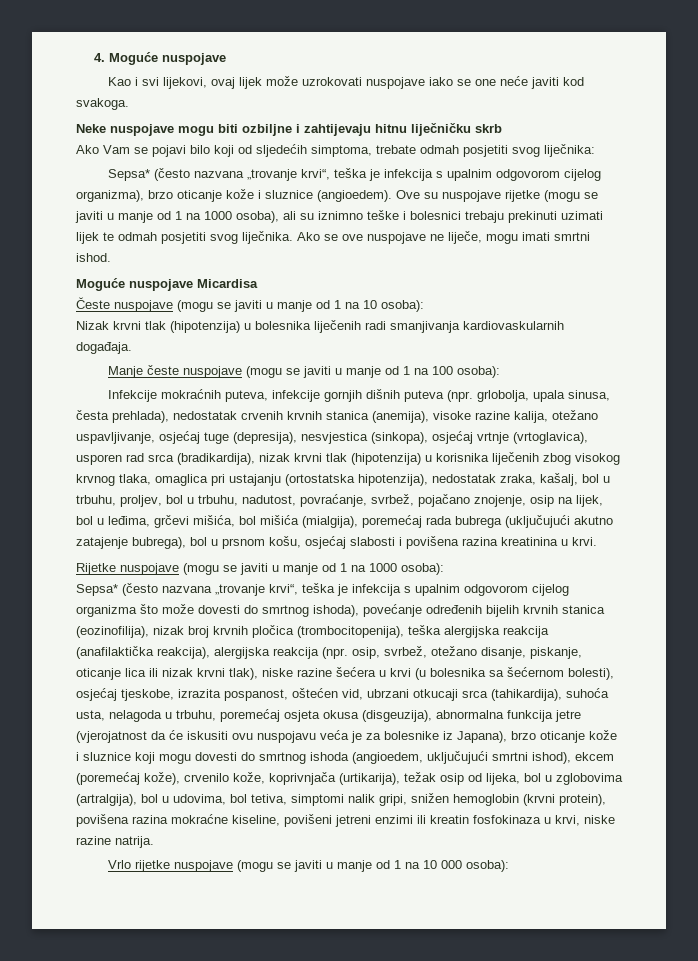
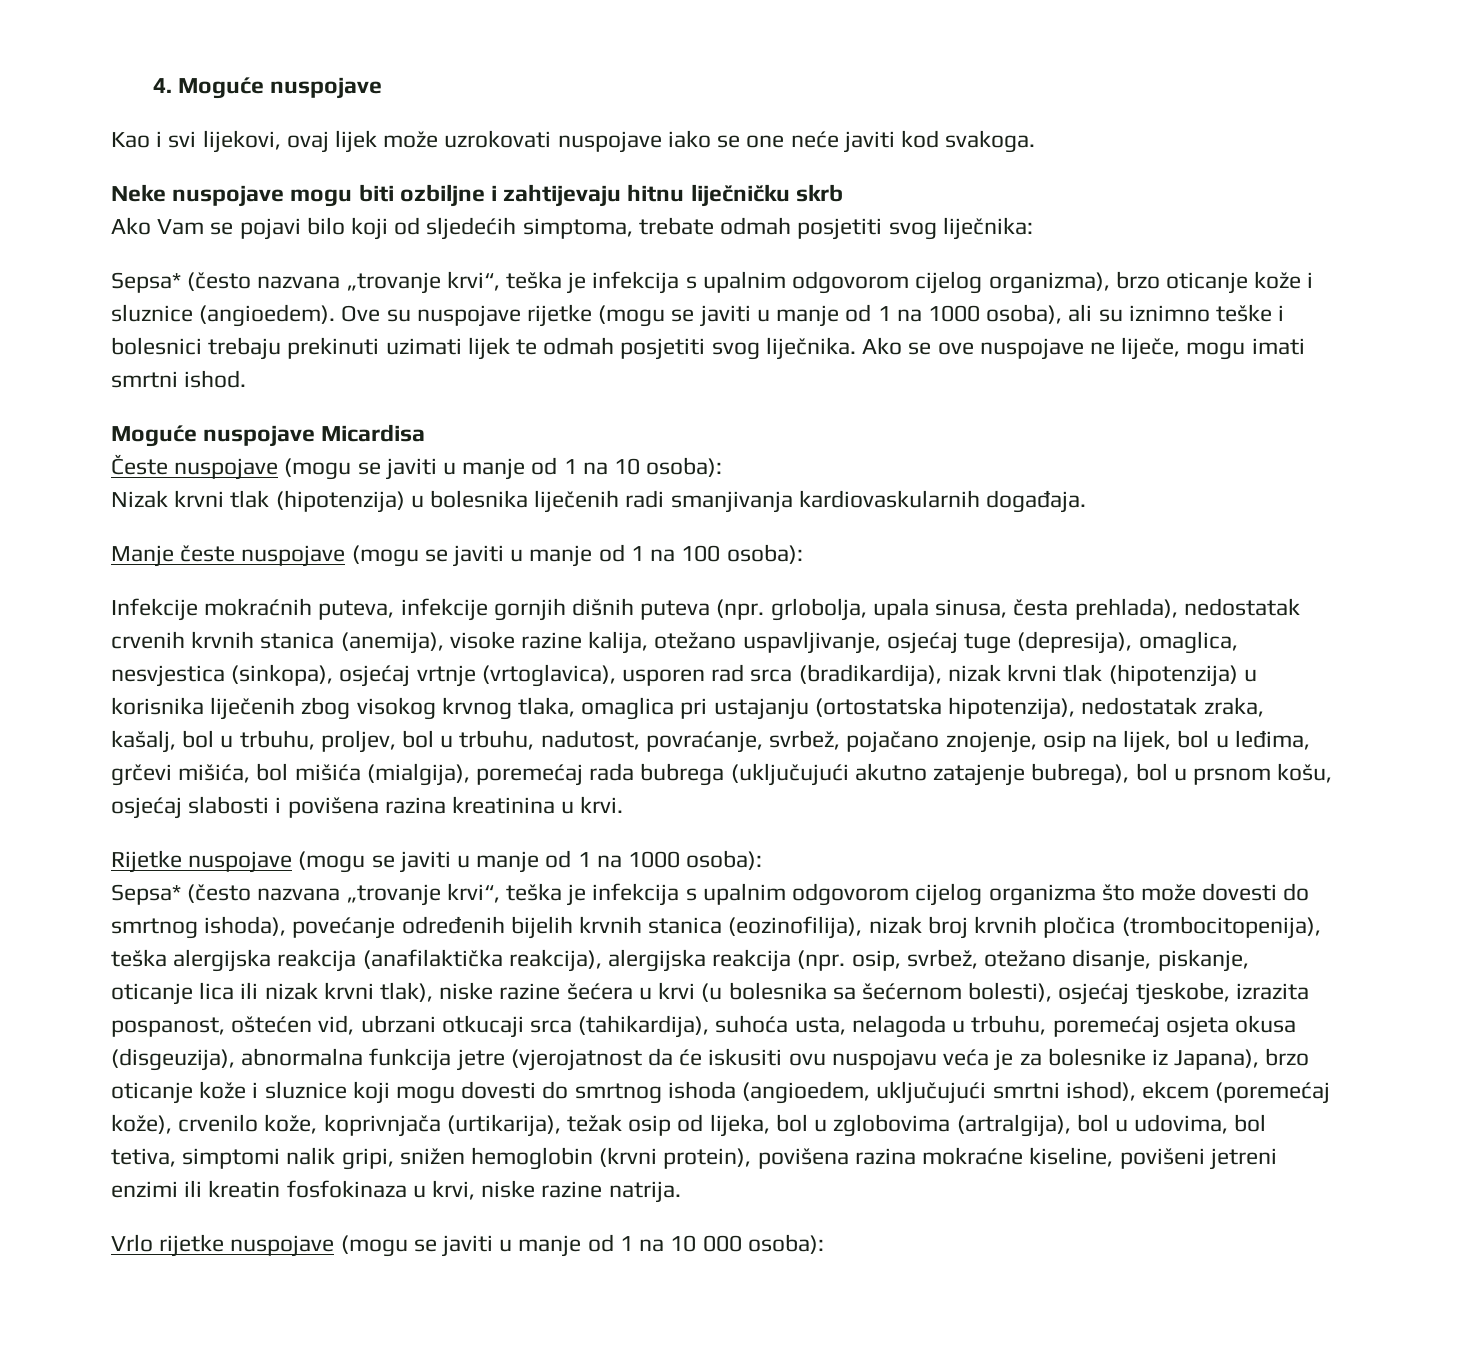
(297, 438) none -> [1138,631,1238,654] omaglica,

